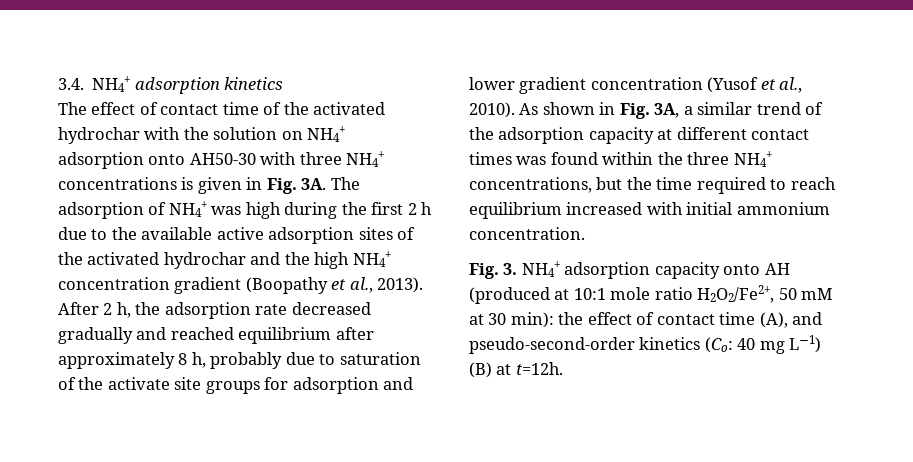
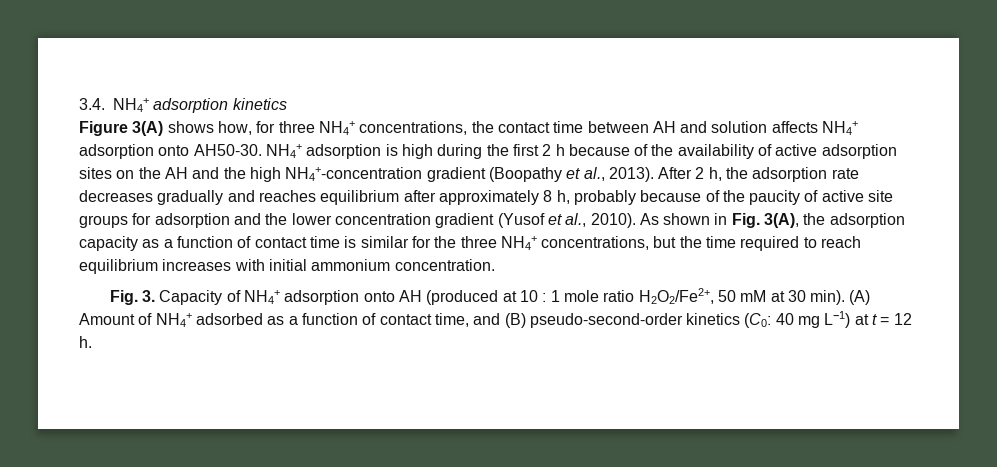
[58,102,386,115] [58,126,346,144] [58,151,385,169] [58,177,360,194] [58,201,242,219] The effect of contact time of the activated hydrochar with the solution on NH4+ adsorption onto AH50-30 with three NH4+ concentrations is given in Fig. 3A. The adsorption of NH4+ was -> [79,121,859,136] [79,144,398,159] Figure 3(A) shows how, for three NH4+ concentrations, the contact time between AH and solution affects NH4+ adsorption onto AH50-30. NH4+ adsorption is
[58,227,416,244] [58,252,246,269] due to the available active adsorption sites of the activated hydrochar -> [568,144,897,159] [79,167,188,179] because of the availability of active adsorption sites on the AH
[352,251,391,267] [58,277,170,290] NH4+ concentration -> [285,167,423,181] NH4+-concentration
[291,302,371,315] decreased -> [79,190,153,202] decreases
[170,327,234,340] reached -> [258,190,316,202] reaches
[285,352,421,365] [58,377,170,390] due to saturation of the activate -> [640,190,864,205] because of the paucity of active
[469,77,703,94] lower gradient concentration -> [265,213,495,228] the lower concentration gradient
[654,102,824,118] [469,127,810,144] [469,152,654,165] 3A, a similar trend of the adsorption capacity at different contact times was found within -> [764,213,905,228] [79,236,431,251] 3(A), the adsorption capacity as a function of contact time is similar for
[566,202,643,215] increased -> [162,259,232,271] increases
[521,261,720,279] NH4+ adsorption capacity -> [159,290,360,305] Capacity of NH4+ adsorption
[573,288,606,300] 10:1 -> [519,290,560,302] 10 : 1
[510,312,823,328] min): the effect of contact time (A), and -> [810,290,871,305] [79,313,526,328] min). (A) Amount of NH4+ adsorbed as a function of contact time, and (B)
[704,337,733,353] (Co: -> [744,313,772,328] (C0:
[469,362,563,378] (B) at t=12h. -> [854,313,912,325] [79,336,92,348] at t = 12 h.

